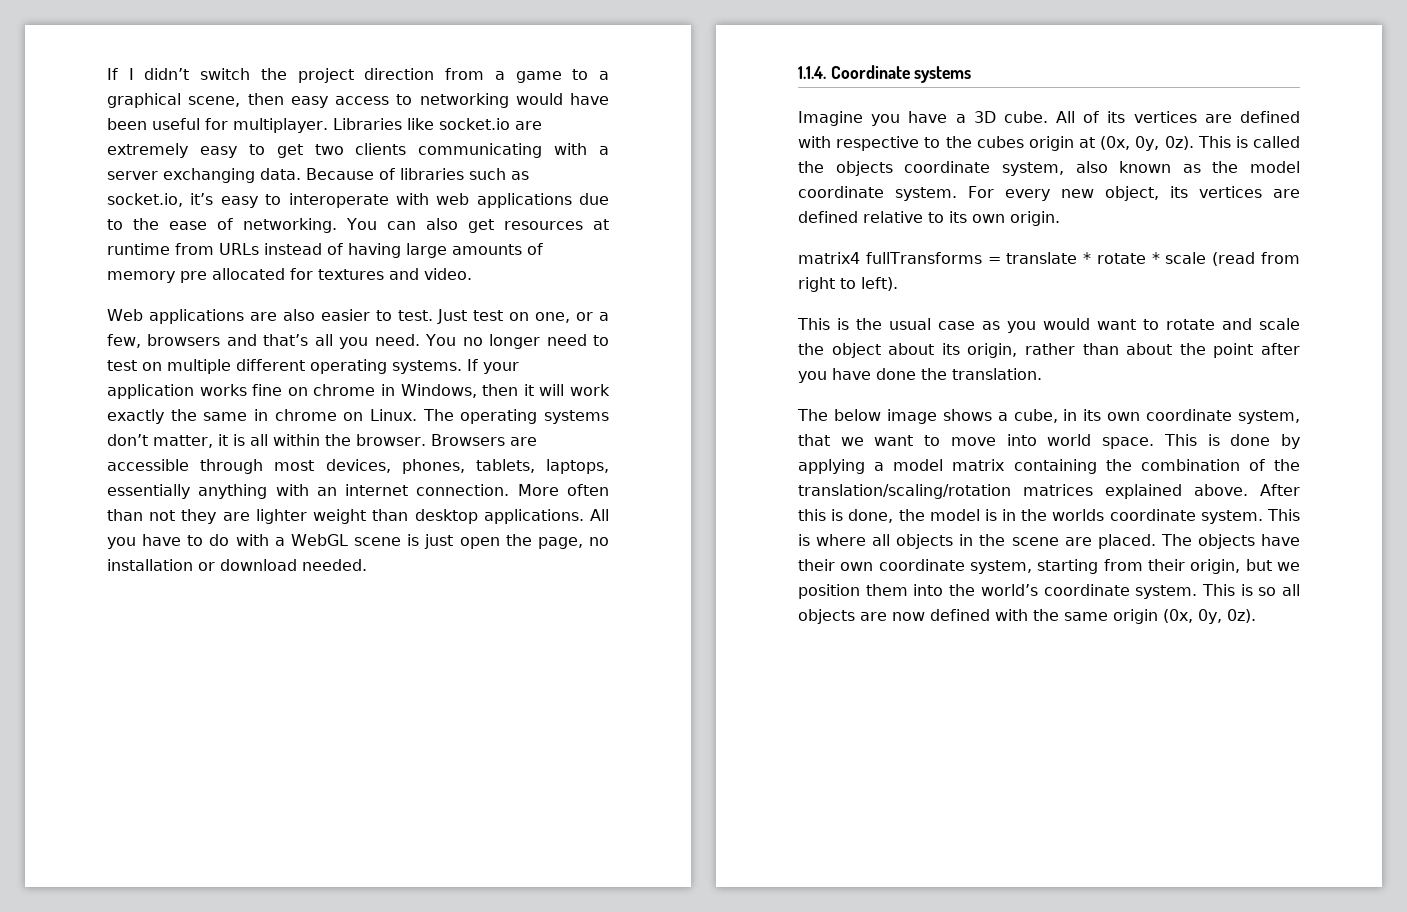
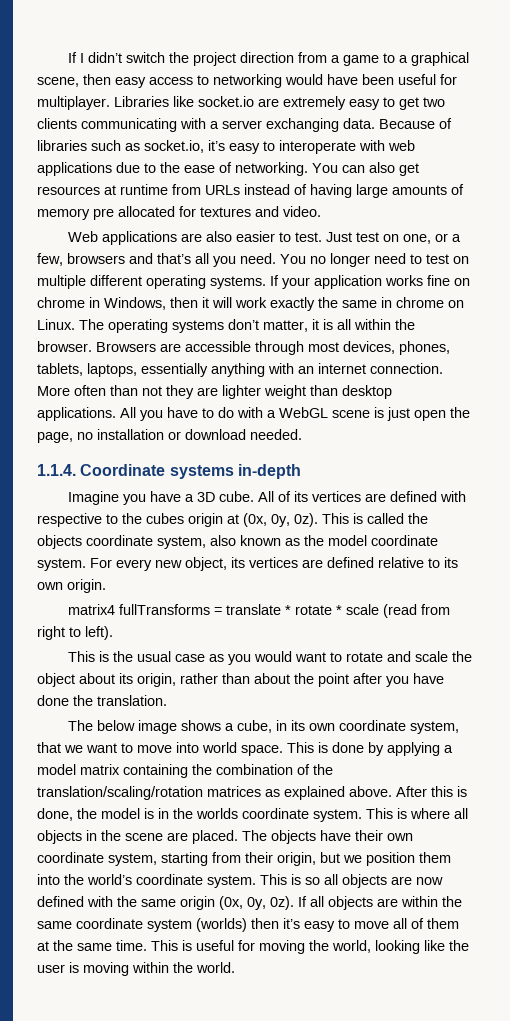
(972, 74) none -> [237,464,301,479] in-depth
(1093, 490) none -> [265,789,280,797] as
(1256, 616) none -> [298,896,462,910] [37,918,459,932] [37,940,469,954] [37,962,235,976] If all objects are within the same coordinate system (worlds) then it’s easy to move all of them at the same time. This is useful for moving the world, looking like the user is moving within the world.

